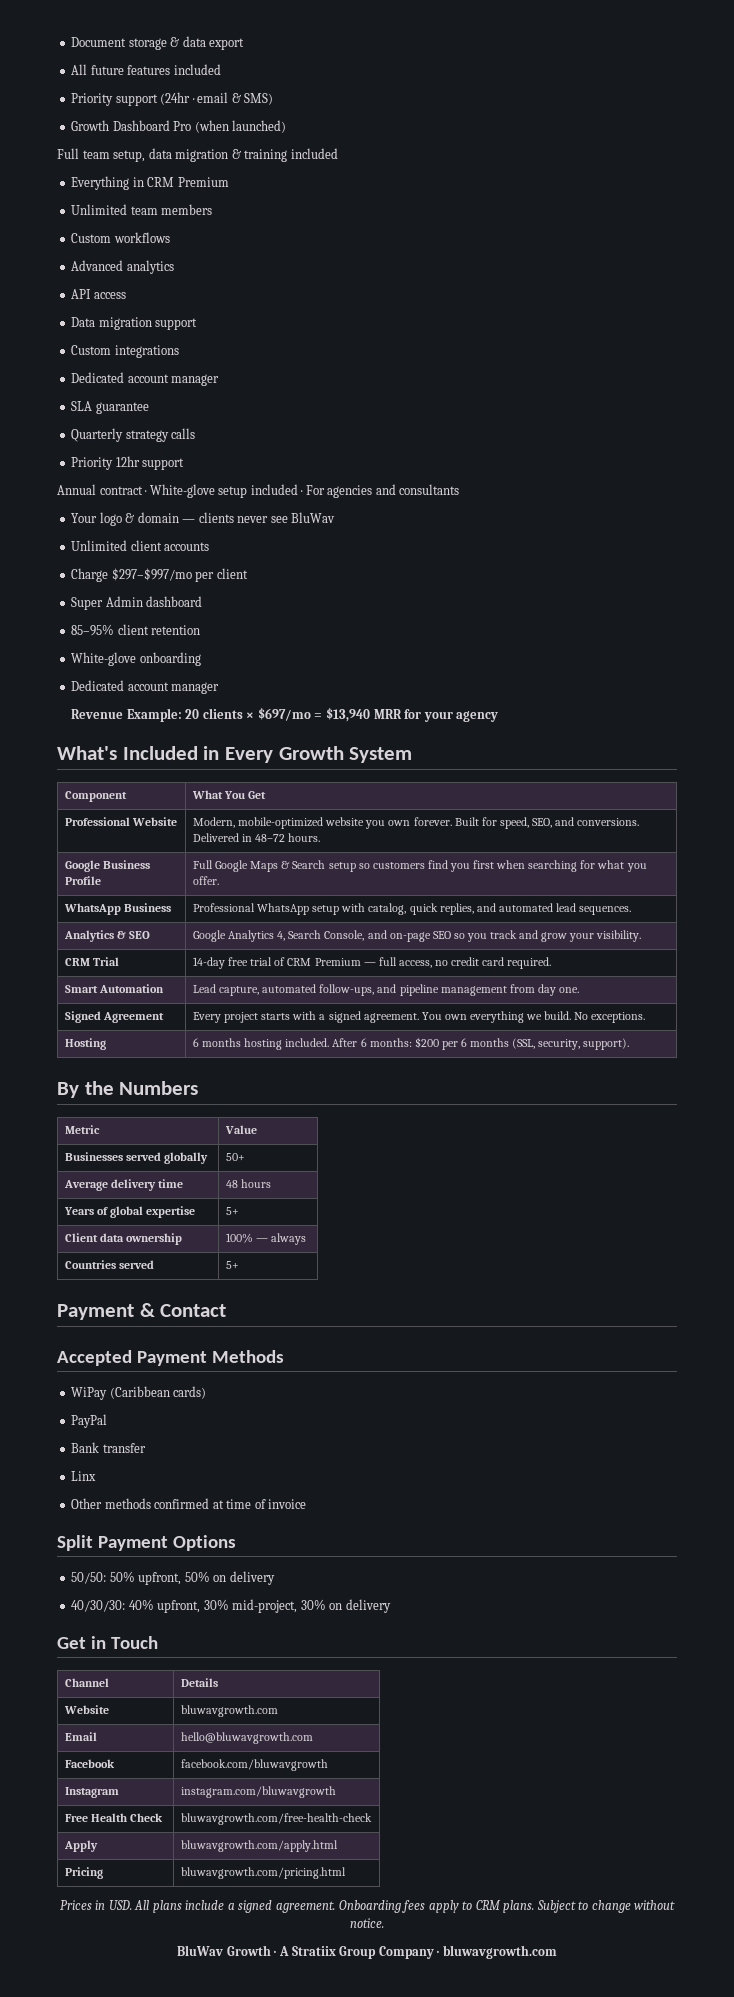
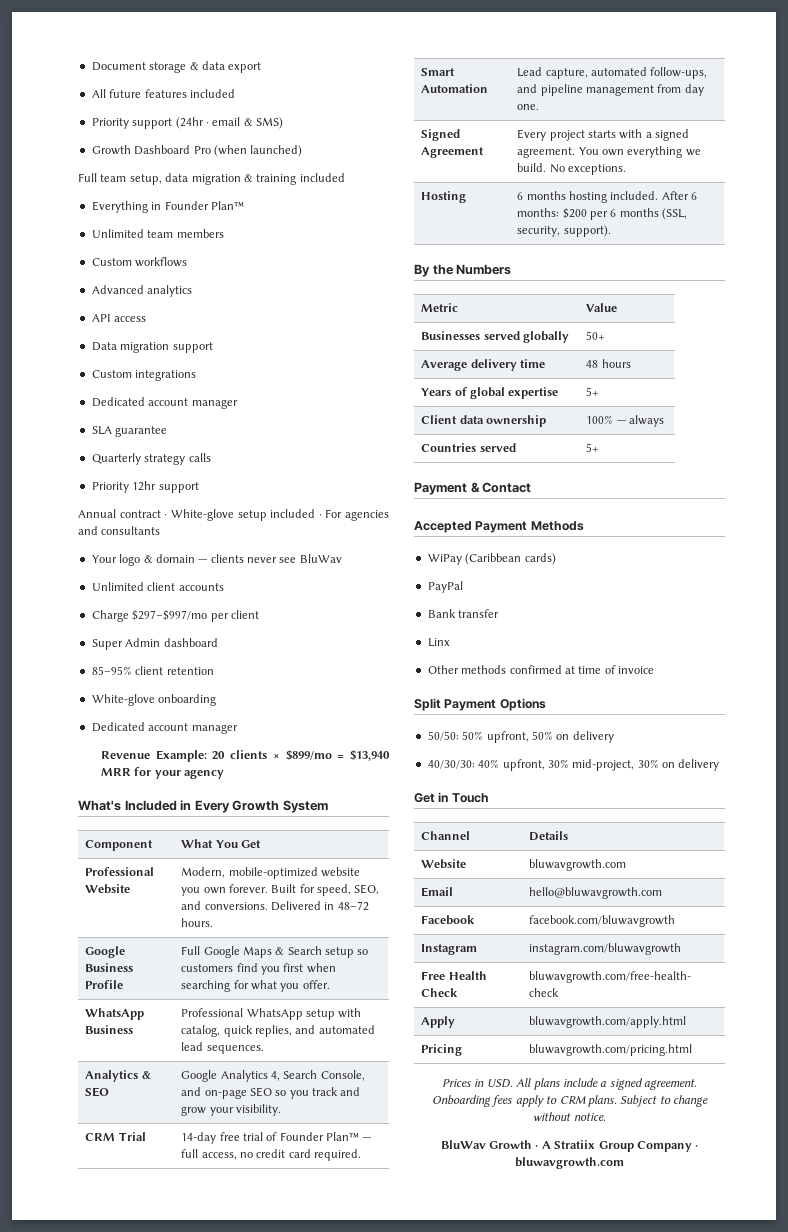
[147,177,229,187] CRM Premium -> [164,201,244,210] Founder Plan™
[257,707,311,721] $697/mo -> [285,749,332,761] $899/mo
[287,958,361,966] CRM Premium -> [279,1132,360,1141] Founder Plan™

